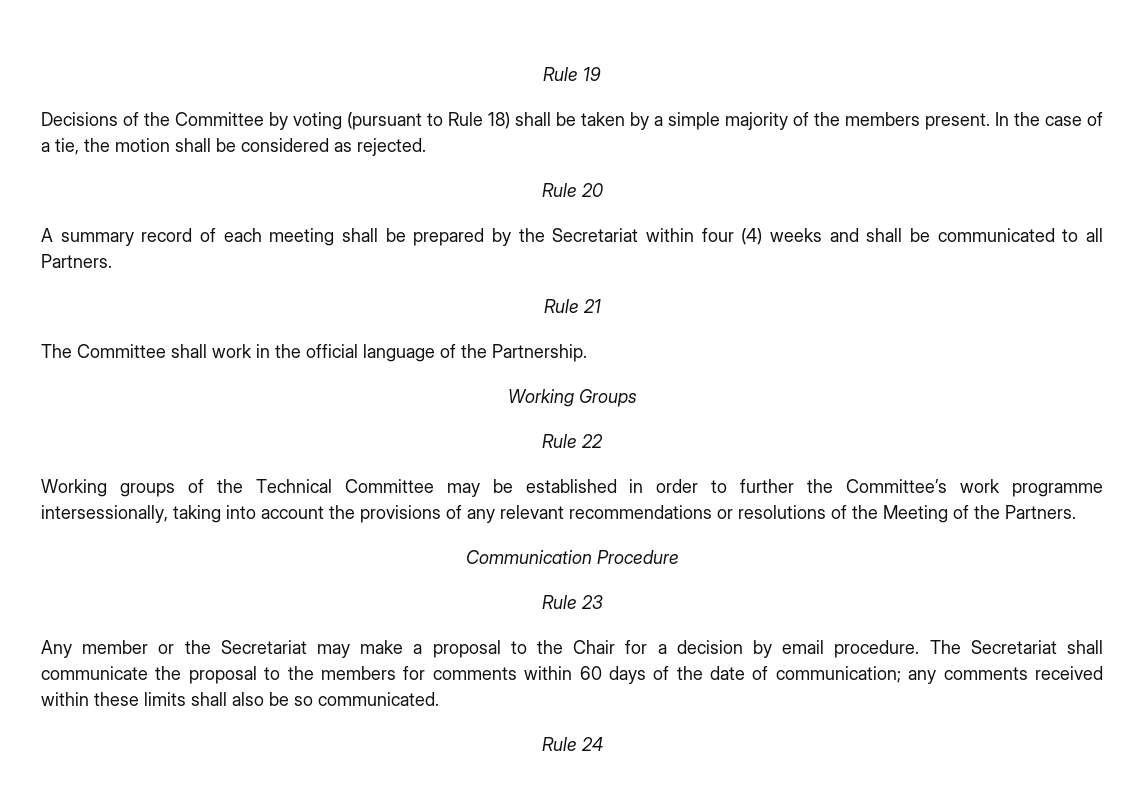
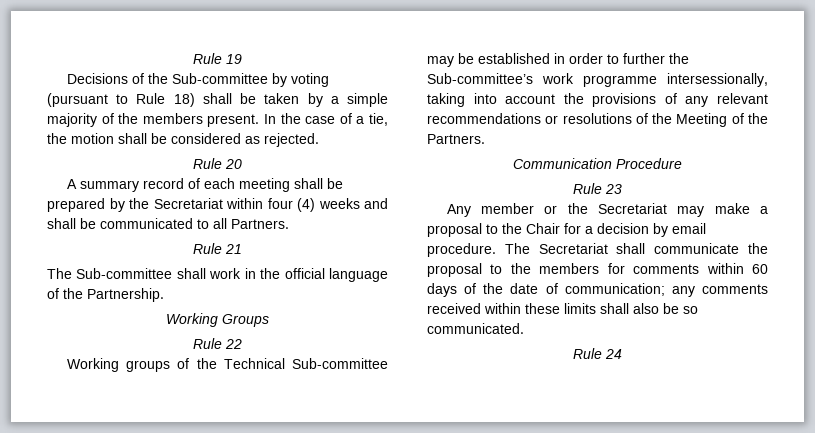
[175,112,264,126] Committee -> [171,73,268,84] Sub-committee
[77,344,166,358] Committee -> [76,268,173,279] Sub-committee
[344,479,434,493] Committee -> [292,358,389,369] Sub-committee
[846,479,948,493] Committee’s -> [427,73,533,84] Sub-committee’s

